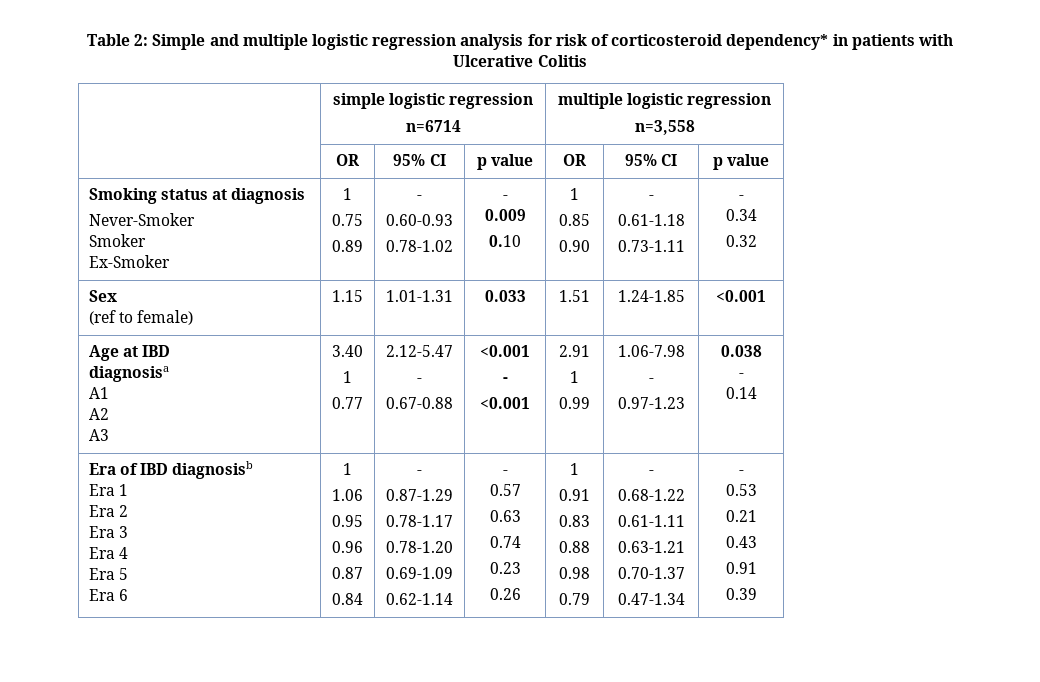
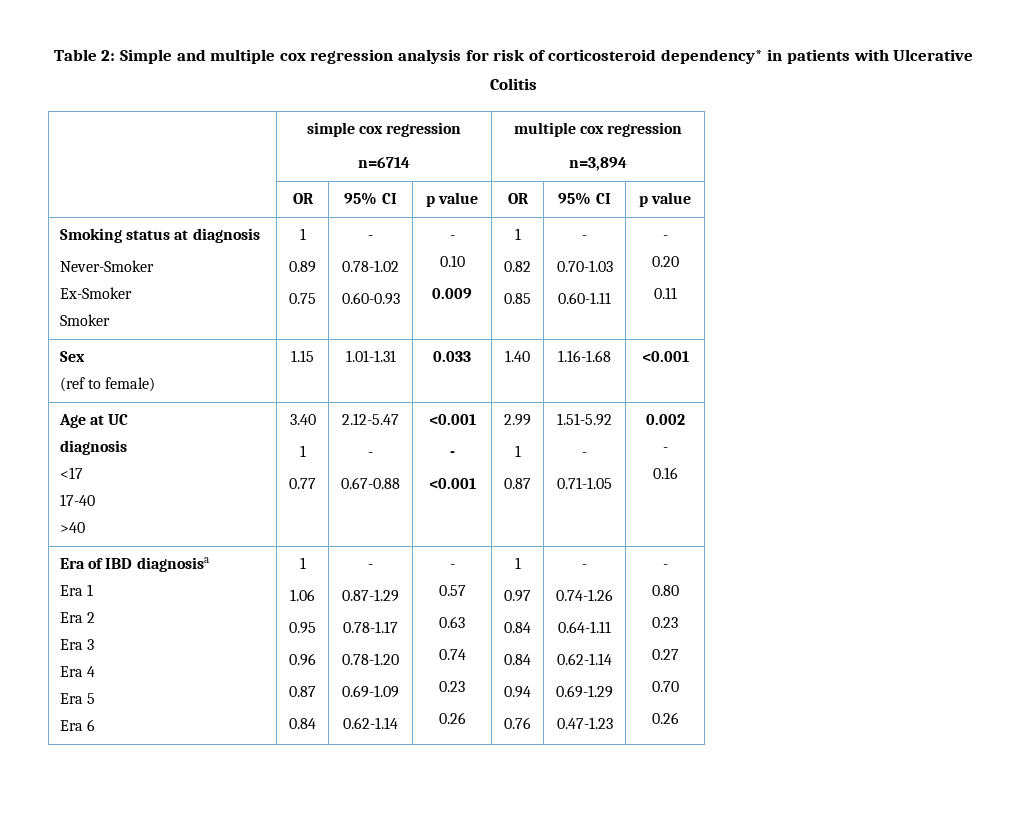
[312,34,369,50] logistic -> [279,53,306,61] cox
[388,93,445,109] logistic -> [359,126,383,134] cox
[627,93,772,109] [634,120,695,135] logistic regression // n=3,558 -> [580,122,683,137] [569,157,627,171] cox regression // n=3,894
(195, 219) none -> [60,287,133,299] // Ex-Smoker
[88,255,170,268] [343,188,352,200] // Ex-Smoker | 1 -> [299,228,306,240] [289,261,316,273] | 1 // 0.89
[332,240,363,252] [417,195,422,200] // 0.89 | - -> [368,235,373,240] [342,260,399,272] | - // 0.78-1.02
[386,240,453,252] [502,195,508,200] // 0.78-1.02 | - -> [449,235,455,240] [439,255,465,267] | - // 0.10
[489,235,521,247] [570,188,579,200] // 0.10 | 1 -> [514,228,521,240] [504,261,531,272] | 1 // 0.82
[559,240,590,252] [648,195,654,200] [617,214,685,226] [617,240,685,252] [738,195,744,200] [725,209,757,221] [725,235,757,247] // 0.90 | - // 0.61-1.18 // 0.73-1.11 | - // 0.34 // 0.32 -> [582,235,587,240] [556,260,613,272] [558,292,611,304] [662,235,668,240] [651,256,679,267] [653,287,677,299] | - // 0.70-1.03 // 0.60-1.11 | - // 0.20 // 0.11
[559,290,590,302] [617,290,685,302] 1.51 | 1.24-1.85 -> [505,350,530,362] [558,350,611,362] 1.40 | 1.16-1.68
[141,345,170,357] [88,366,169,382] [88,387,109,399] [88,408,109,420] [88,429,109,441] IBD // diagnosisa // A1 // A2 // A3 -> [108,414,129,425] [60,440,128,455] [60,467,84,479] [60,494,96,506] [60,522,86,533] UC // diagnosis // <17 // 17-40 // >40
[559,345,590,357] [570,371,579,383] [559,397,590,409] [617,345,685,357] [648,378,654,383] [617,397,685,409] [720,345,762,357] [738,373,744,378] [725,387,757,399] 2.91 // 1 // 0.99 | 1.06-7.98 // - // 0.97-1.23 | 0.038 // - // 0.14 -> [504,414,531,426] [514,445,521,457] [504,478,531,489] [557,413,612,426] [582,452,587,457] [557,477,612,489] [645,414,685,425] [662,447,668,452] [652,467,678,479] 2.99 // 1 // 0.87 | 1.51-5.92 // - // 0.71-1.05 | 0.002 // - // 0.16
[172,461,254,479] diagnosisb -> [136,557,209,572] diagnosisa
[559,489,590,501] [559,515,590,527] [559,541,590,553] [559,567,590,579] [559,593,590,605] [648,470,654,475] [617,489,685,501] [617,515,685,527] [617,541,685,553] [617,567,685,579] [617,593,685,605] [738,470,744,475] [725,484,757,496] [725,510,757,522] [725,536,757,548] [725,562,757,574] [725,588,757,600] 0.91 // 0.83 // 0.88 // 0.98 // 0.79 | - // 0.68-1.22 // 0.61-1.11 // 0.63-1.21 // 0.70-1.37 // 0.47-1.34 | - // 0.53 // 0.21 // 0.43 // 0.91 // 0.39 -> [504,590,531,602] [504,622,531,633] [504,654,531,665] [504,686,531,698] [504,717,531,729] [582,564,587,569] [556,589,613,601] [558,621,611,633] [557,653,612,665] [556,685,613,698] [556,717,613,729] [662,564,668,569] [651,585,679,596] [652,617,678,628] [651,649,679,660] [651,681,679,692] [651,712,679,724] 0.97 // 0.84 // 0.84 // 0.94 // 0.76 | - // 0.74-1.26 // 0.64-1.11 // 0.62-1.14 // 0.69-1.29 // 0.47-1.23 | - // 0.80 // 0.23 // 0.27 // 0.70 // 0.26

